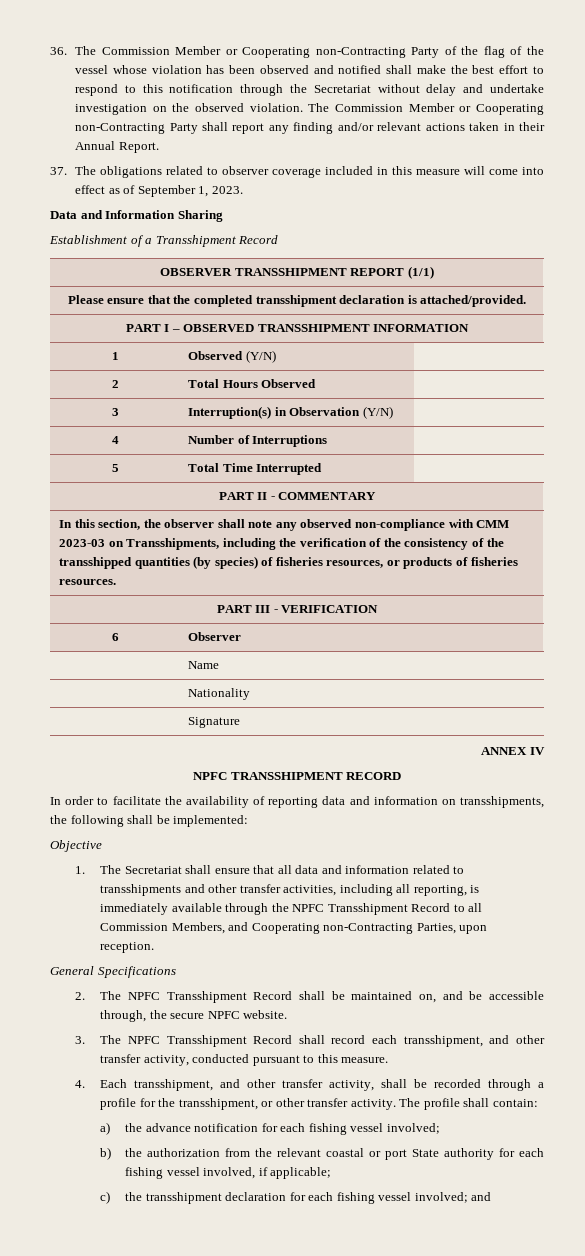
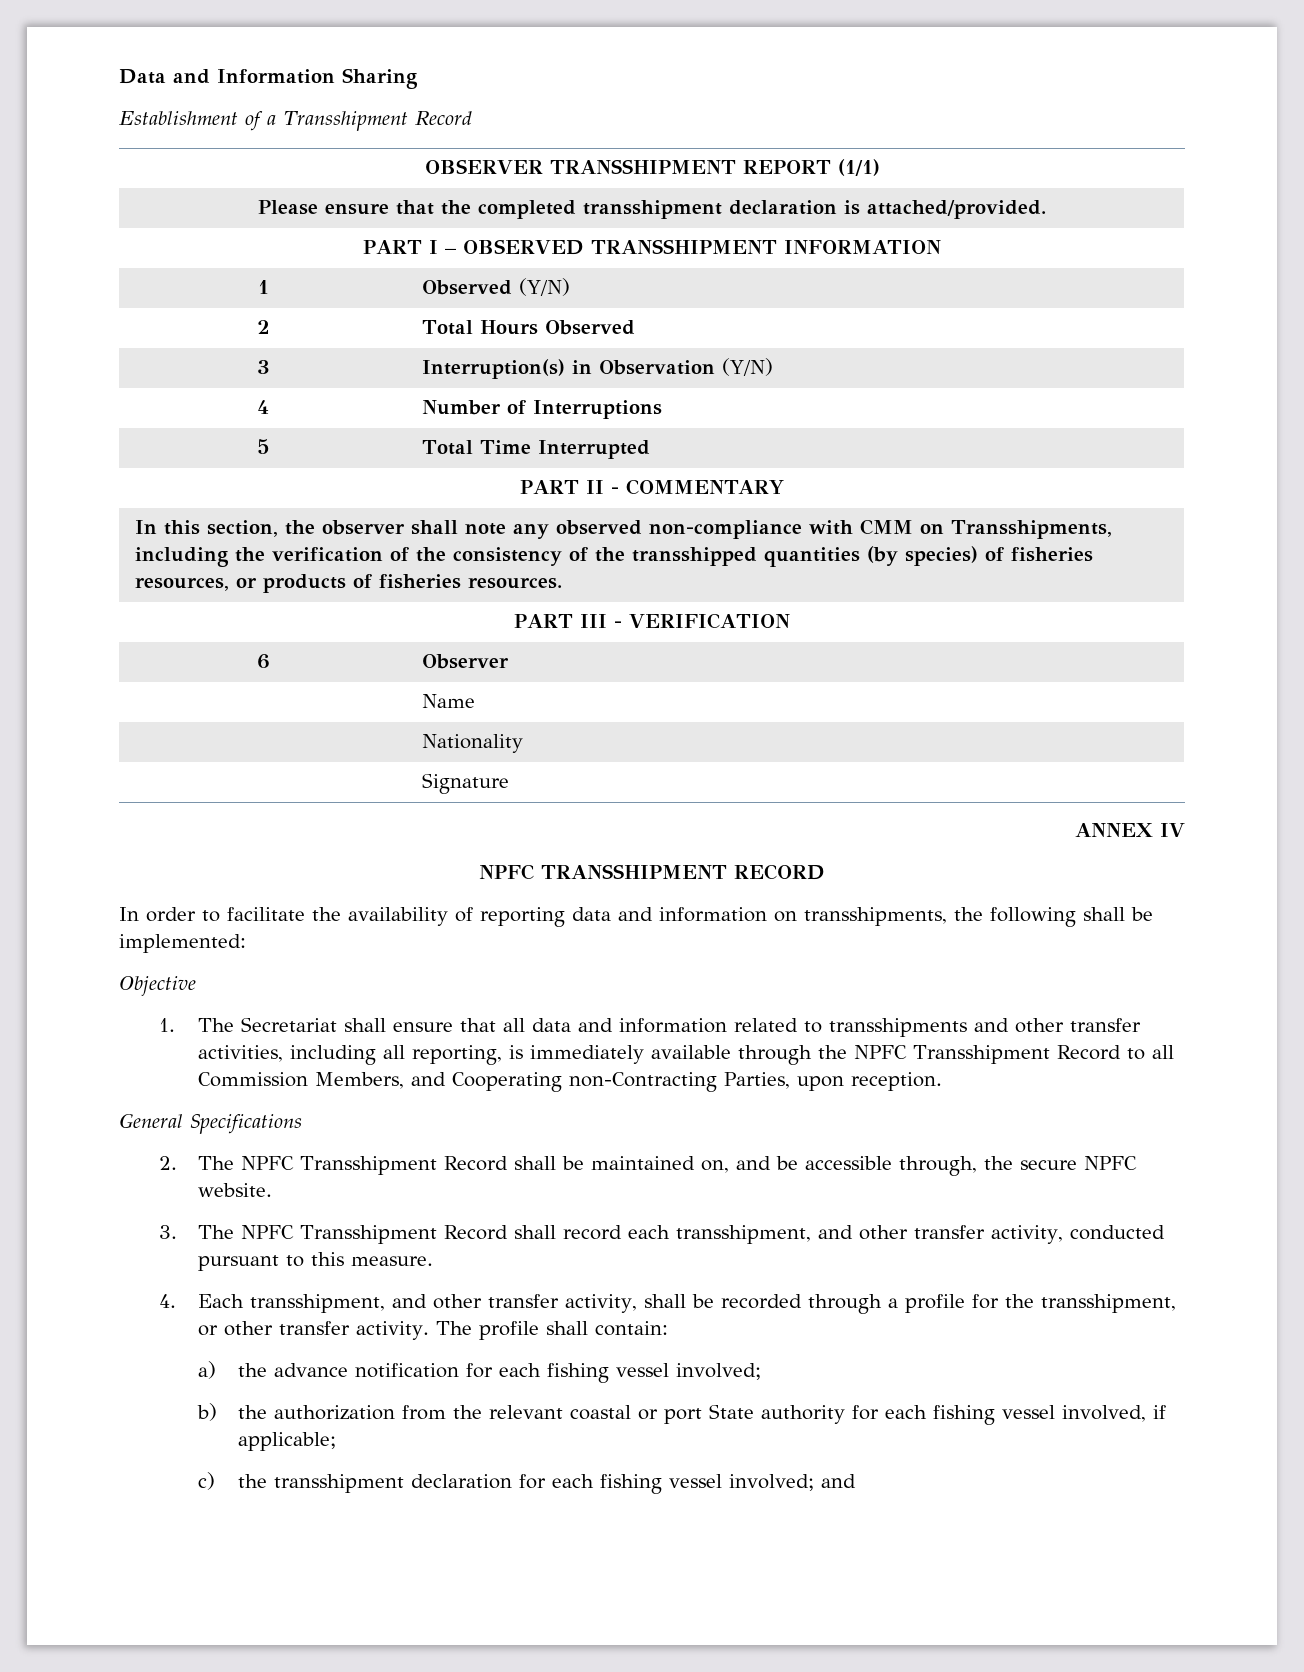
[50,46,544,58] [75,65,544,74] [75,84,544,96] [75,103,544,115] [75,122,545,134] [75,141,159,153] [50,166,545,178] [75,185,243,197] 36. The Commission Member or Cooperating non-Contracting Party of the flag of the vessel whose violation has been observed and notified shall make the best effort to respond to this notification through the Secretariat without delay and undertake investigation on the observed violation. The Commission Member or Cooperating non-Contracting Party shall report any finding and/or relevant actions taken in their Annual Report. // 37. The obligations related to observer coverage included in this measure will come into effect as of September 1, 2023. // -> (119, 76) none
[59,539,106,547] 2023-03 -> (913, 527) none

